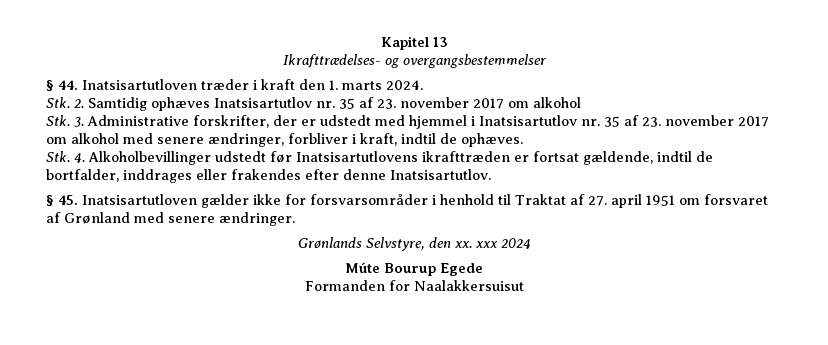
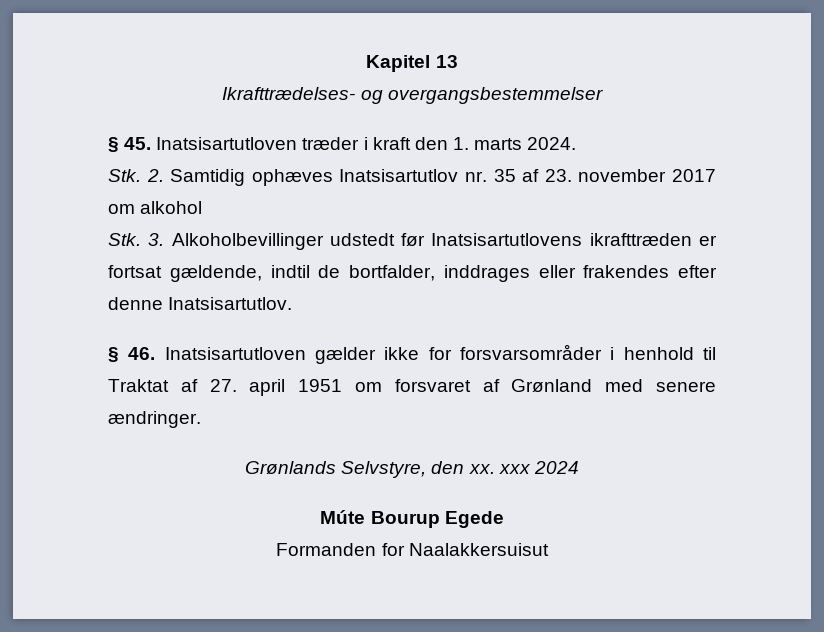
[58,80,78,90] 44. -> [124,137,152,150] 45.
[87,115,769,129] [46,133,523,147] [46,151,85,163] Administrative forskrifter, der er udstedt med hjemmel i Inatsisartutlov nr. 35 af 23. november 2017 om alkohol med senere ændringer, forbliver i kraft, indtil de ophæves. // Stk. 4. -> (165, 239) none
[58,195,78,205] 45. -> [128,347,156,360] 46.

